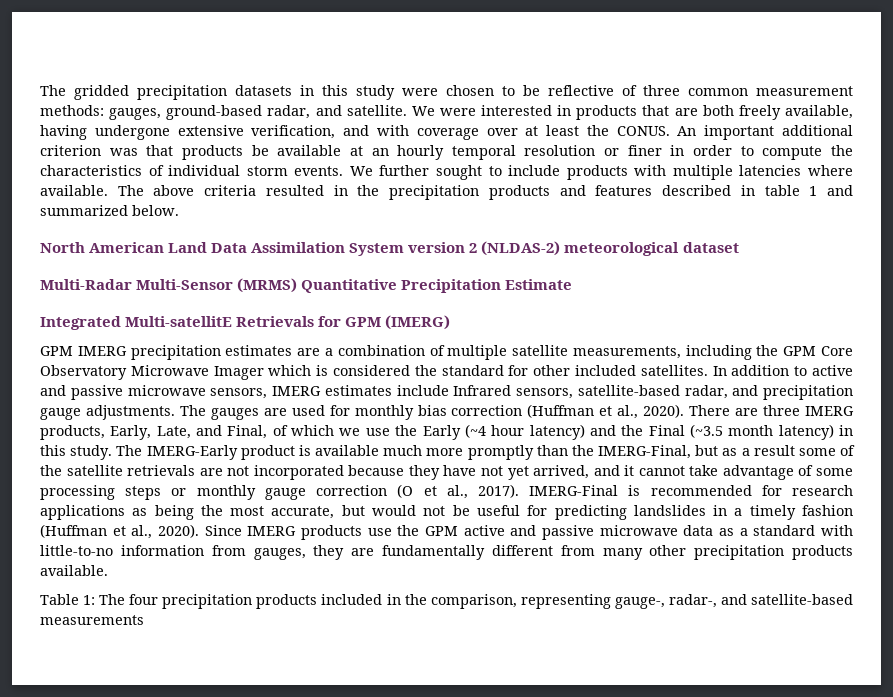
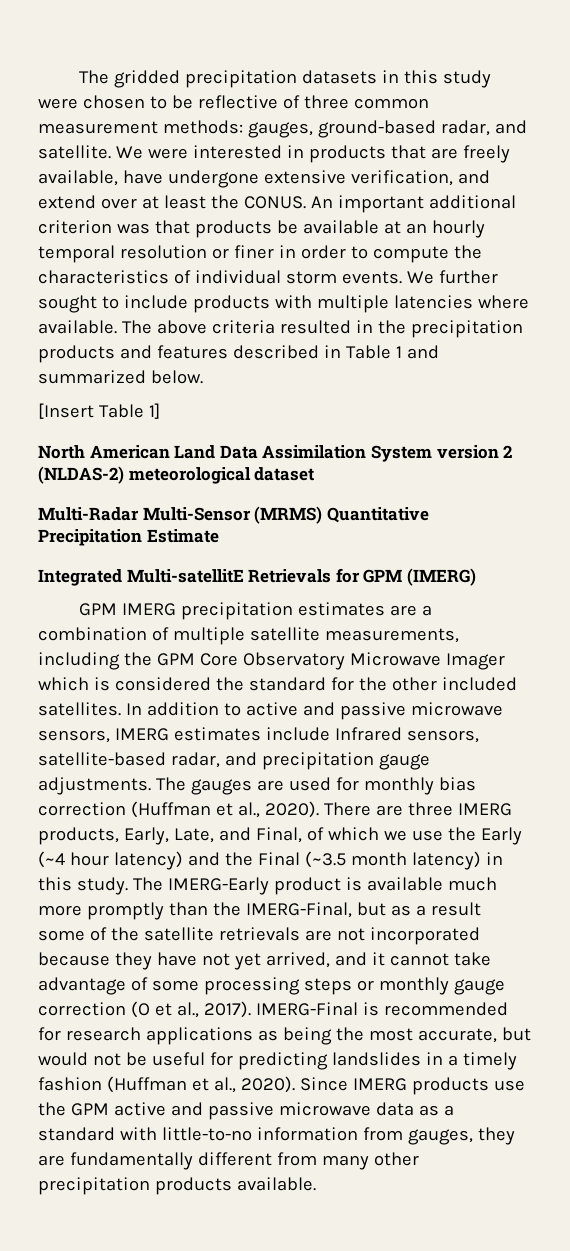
[702,105,734,116] both -> (458, 153) none
[40,125,87,140] having -> [122,170,163,184] have
[376,125,479,140] with coverage -> [38,195,96,209] extend
[764,185,800,196] table -> [345,345,391,359] Table
(179, 210) none -> [38,403,160,419] // [Insert Table 1]
(529, 370) none -> [358,677,387,691] the
[40,594,853,609] [40,615,144,625] // Table 1: The four precipitation products included in the comparison, representing gauge-, radar-, and satellite-based measurements -> (316, 1184) none

